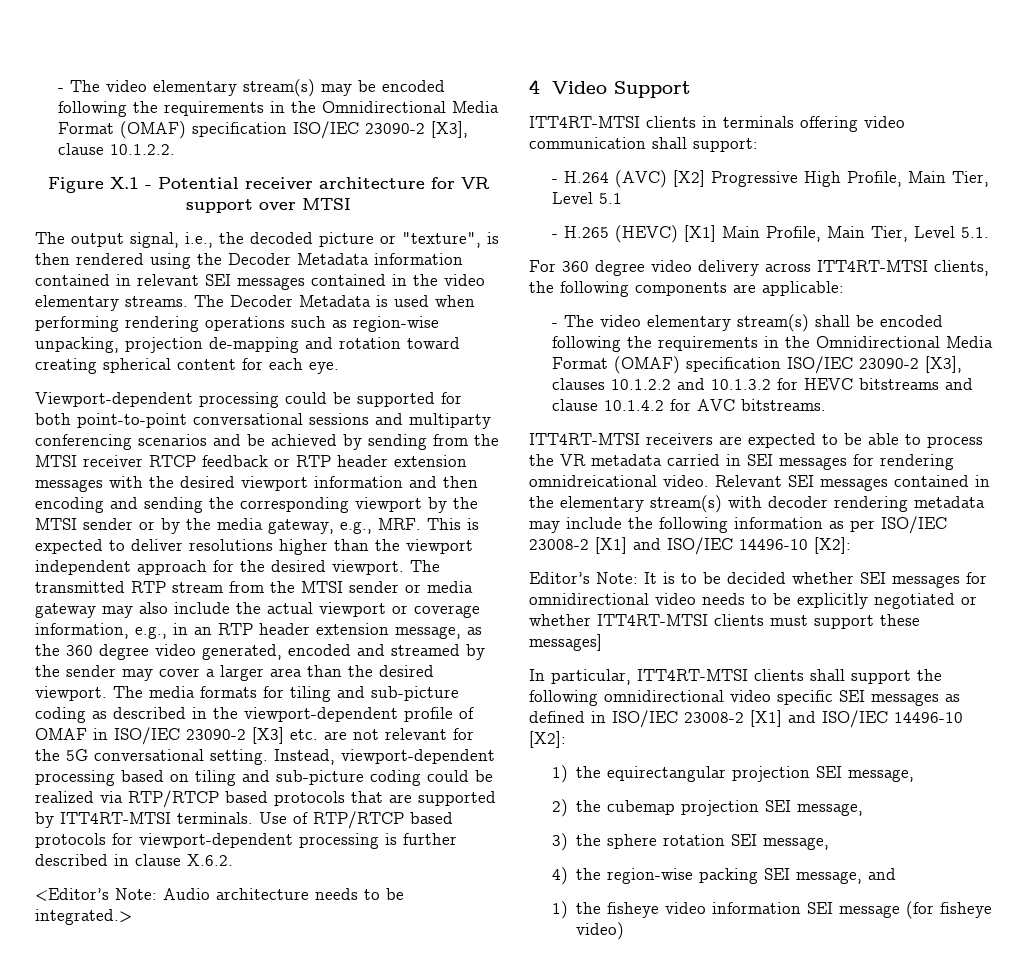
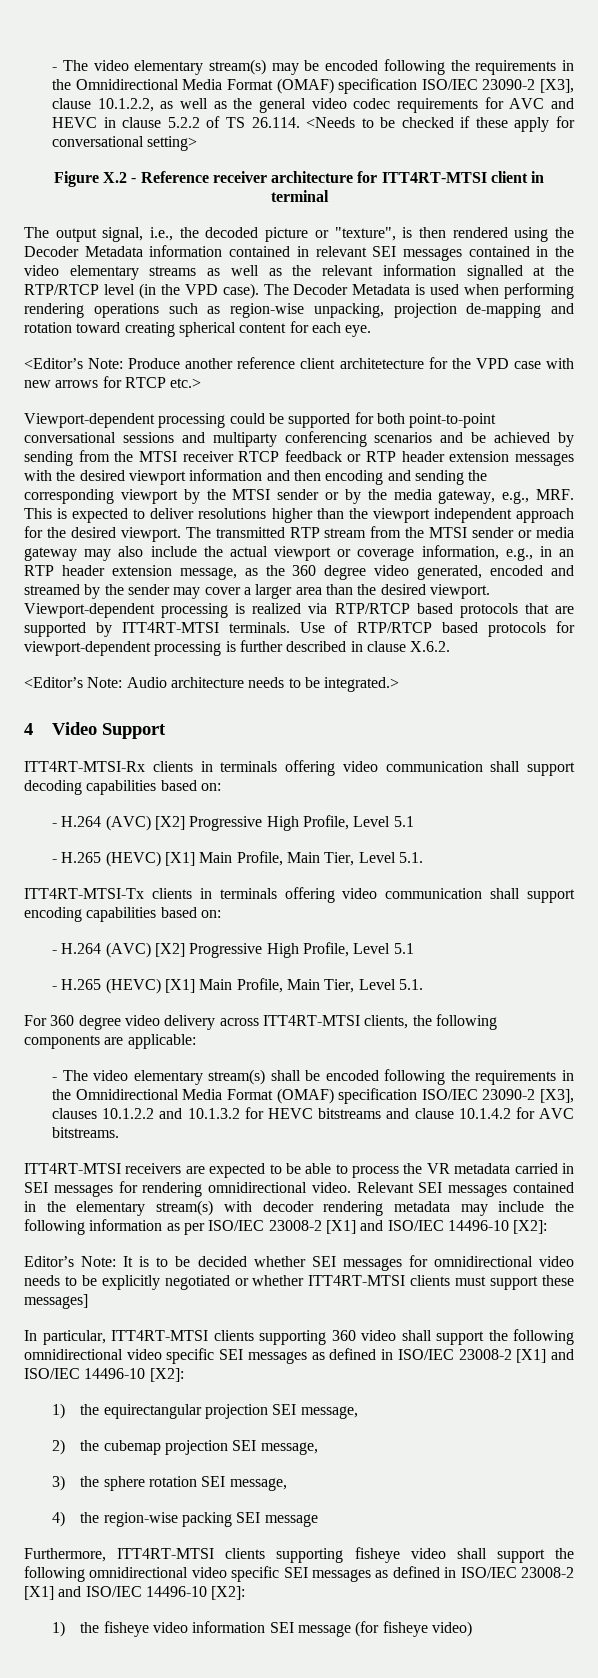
[109,144,175,155] [47,177,490,193] [185,198,351,213] 10.1.2.2. // Figure X.1 - Potential receiver architecture for VR support over MTSI -> [97,97,574,113] [52,116,576,132] [52,136,198,151] [53,171,545,187] [270,190,329,202] 10.1.2.2, as well as the general video codec requirements for AVC and HEVC in clause 5.2.2 of TS 26.114. <Needs to be checked if these apply for conversational setting> // Figure X.2 - Reference receiver architecture for ITT4RT-MTSI client in terminal
[125,296,188,307] streams. -> [149,264,575,280] [24,283,259,299] streams as well as the relevant information signalled at the RTP/RTCP level (in the VPD case).
(339, 368) none -> [24,357,574,369] [24,376,202,388] // <Editor’s Note: Produce another reference client architetecture for the VPD case with new arrows for RTCP etc.>
[113,686,459,702] [35,707,474,723] [35,727,474,745] [35,749,495,765] [35,770,493,786] The media formats for tiling and sub-picture coding as described in the viewport-dependent profile of OMAF in ISO/IEC 23090-2 [X3] etc. are not relevant for the 5G conversational setting. Instead, viewport-dependent processing based on tiling and sub-picture coding could be -> [24,603,246,618] Viewport-dependent processing is
[529,116,905,132] [529,137,758,152] [551,170,989,188] ITT4RT-MTSI clients in terminals offering video communication shall support: // - H.264 (AVC) [X2] Progressive High Profile, Main Tier, -> [24,760,575,776] [24,780,221,795] [52,815,414,831] [52,851,424,867] [24,887,575,903] [24,907,221,922] [52,942,350,958] ITT4RT-MTSI-Rx clients in terminals offering video communication shall support decoding capabilities based on: // - H.264 (AVC) [X2] Progressive High Profile, Level 5.1 // - H.265 (HEVC) [X1] Main Profile, Main Tier, Level 5.1. // ITT4RT-MTSI-Tx clients in terminals offering video communication shall support encoding capabilities based on: // - H.264 (AVC) [X2] Progressive High Profile,
[529,475,657,487] omnidreicational -> [208,1182,308,1193] omnidirectional
(804, 675) none -> [259,1330,396,1345] supporting 360 video
[796,868,897,884] message, and -> [264,1514,318,1527] [24,1547,574,1563] [24,1566,574,1582] [24,1586,246,1600] message // Furthermore, ITT4RT-MTSI clients supporting fisheye video shall support the following omnidirectional video specific SEI messages as defined in ISO/IEC 23008-2 [X1] and ISO/IEC 14496-10 [X2]:

